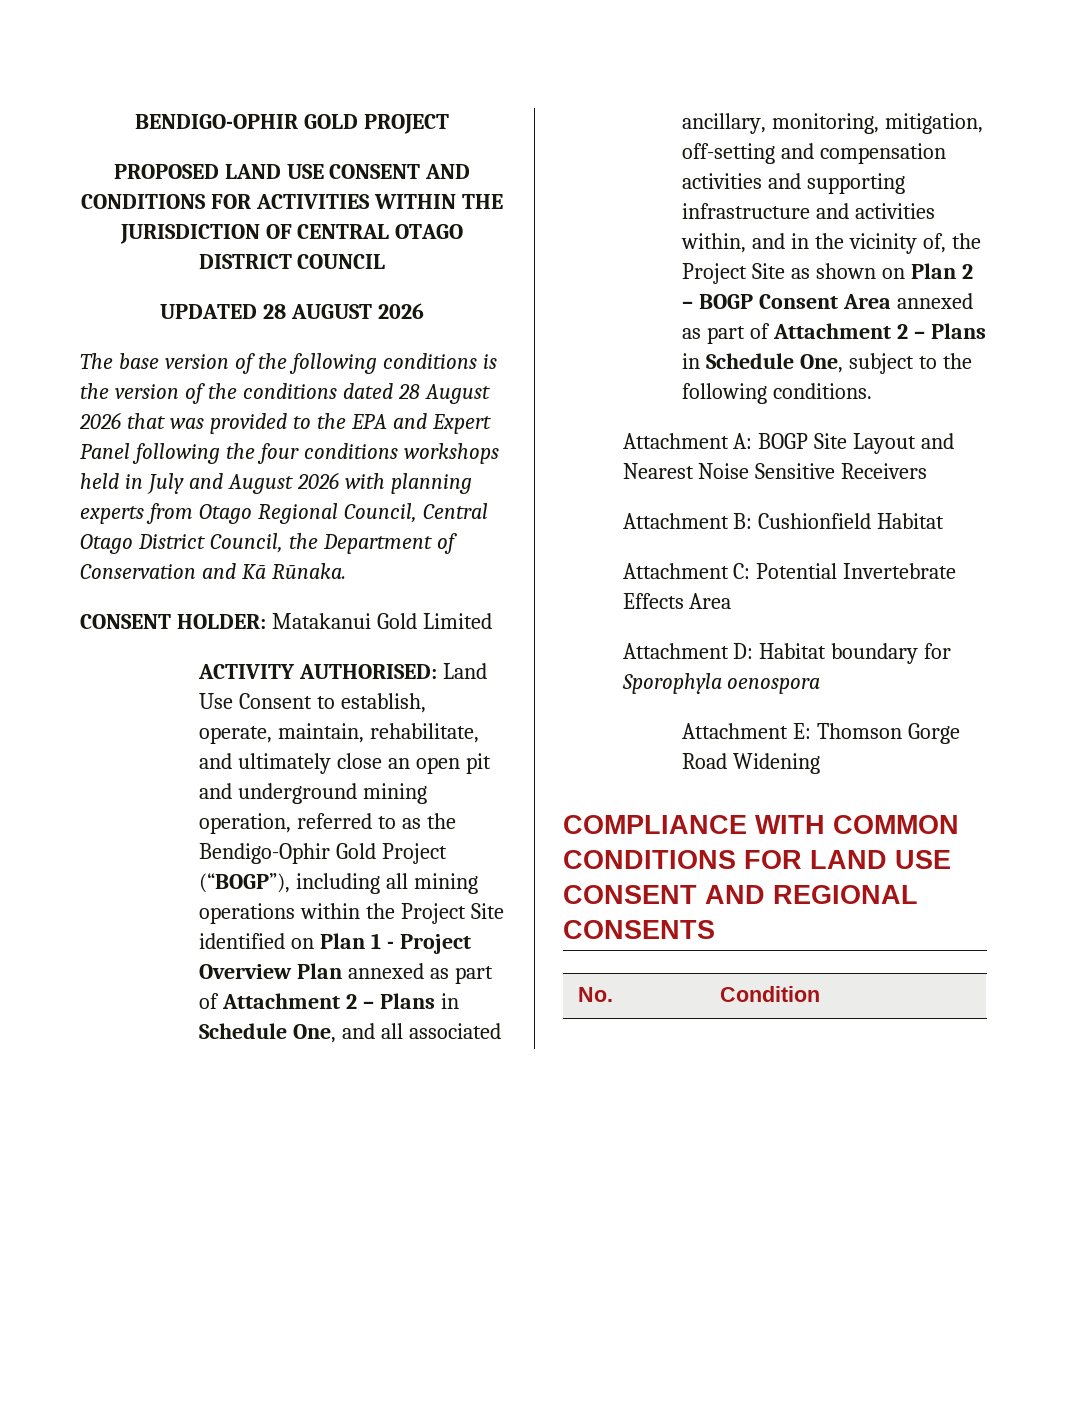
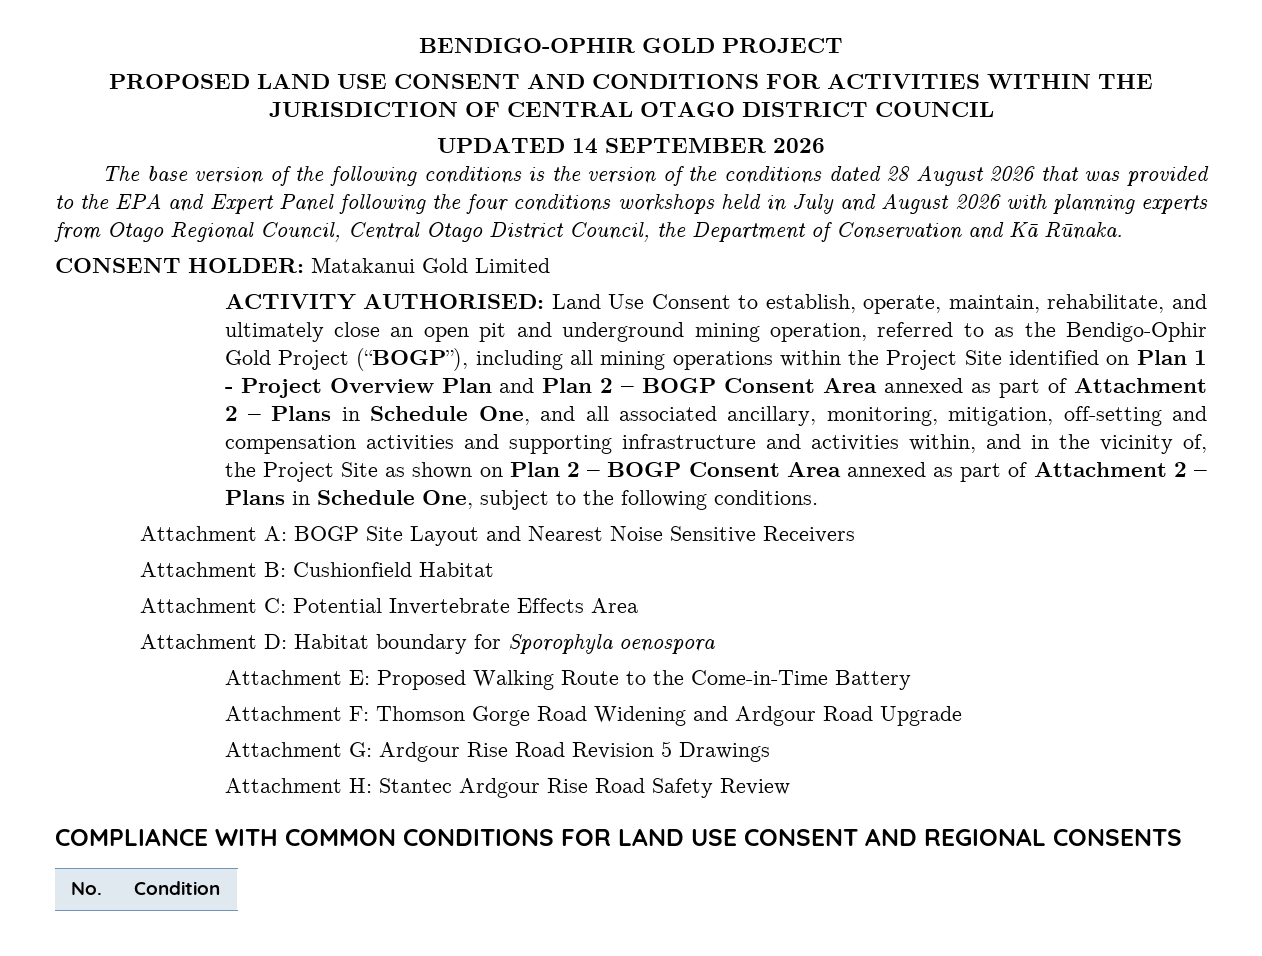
[263,304,372,319] 28 AUGUST -> [572,138,766,154] 14 SEPTEMBER
(343, 971) none -> [499,378,878,393] and Plan 2 – BOGP Consent Area
[816,723,960,744] [682,753,821,774] Thomson Gorge Road Widening -> [376,670,911,690] [224,706,962,726] [224,741,770,762] [224,778,790,798] Proposed Walking Route to the Come-in-Time Battery // Attachment F: Thomson Gorge Road Widening and Ardgour Road Upgrade // Attachment G: Ardgour Rise Road Revision 5 Drawings // Attachment H: Stantec Ardgour Rise Road Safety Review

